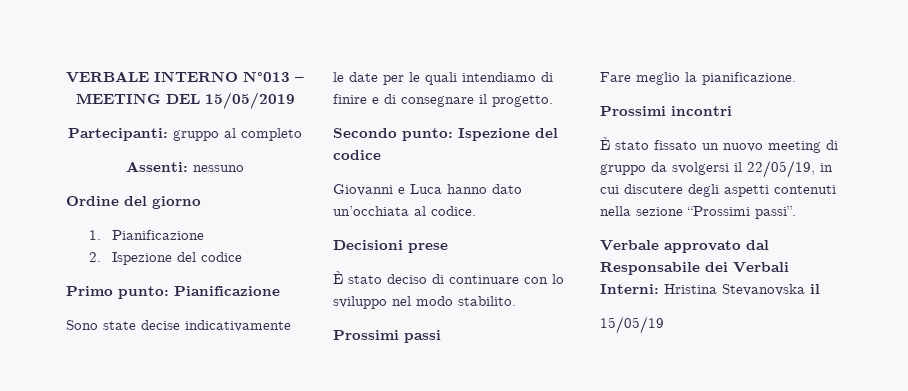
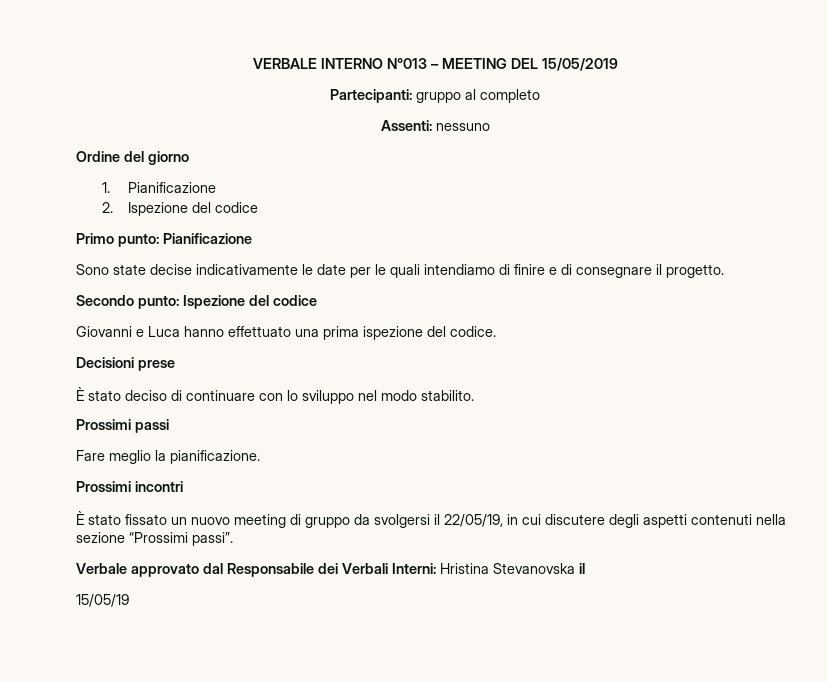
[492,184,522,194] [333,206,426,216] dato un’occhiata al -> [228,326,446,340] effettuato una prima ispezione del

